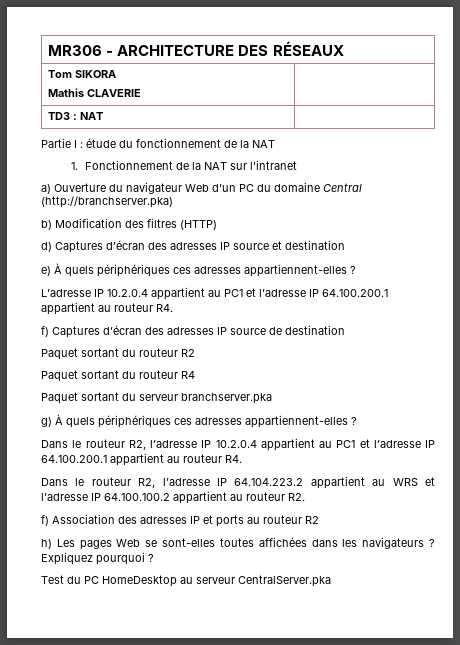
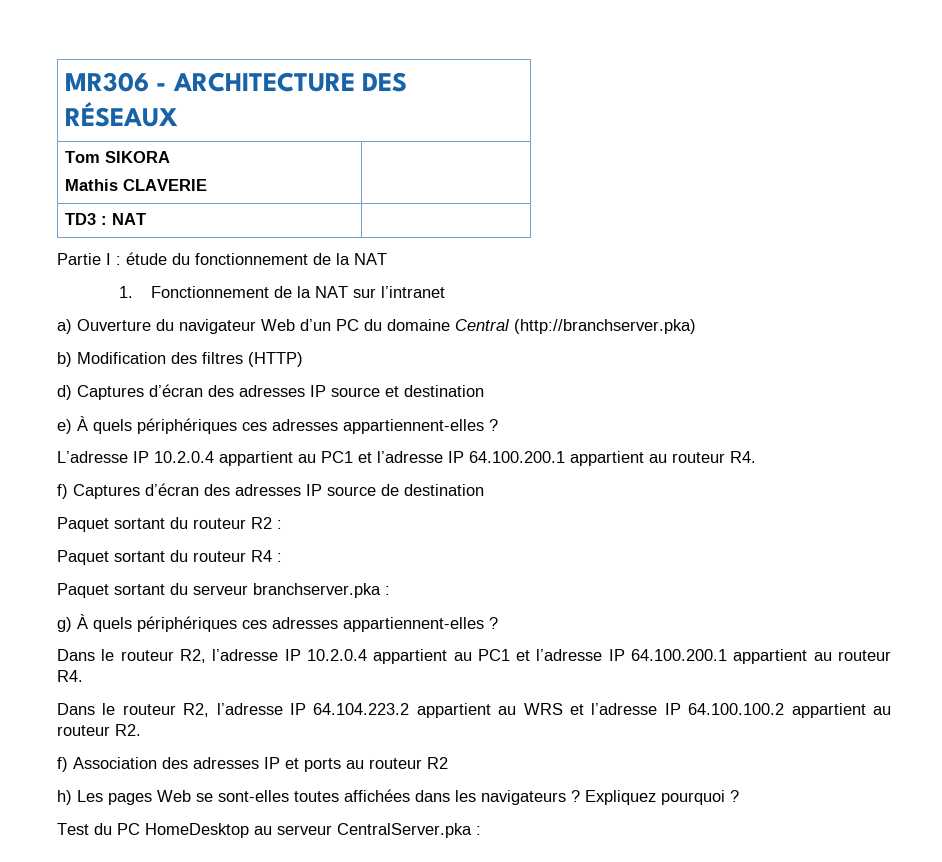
(195, 353) none -> [277,520,282,529] :
(195, 375) none -> [277,553,282,562] :
(272, 398) none -> [385,586,390,595] :
(331, 581) none -> [476,826,481,835] :

